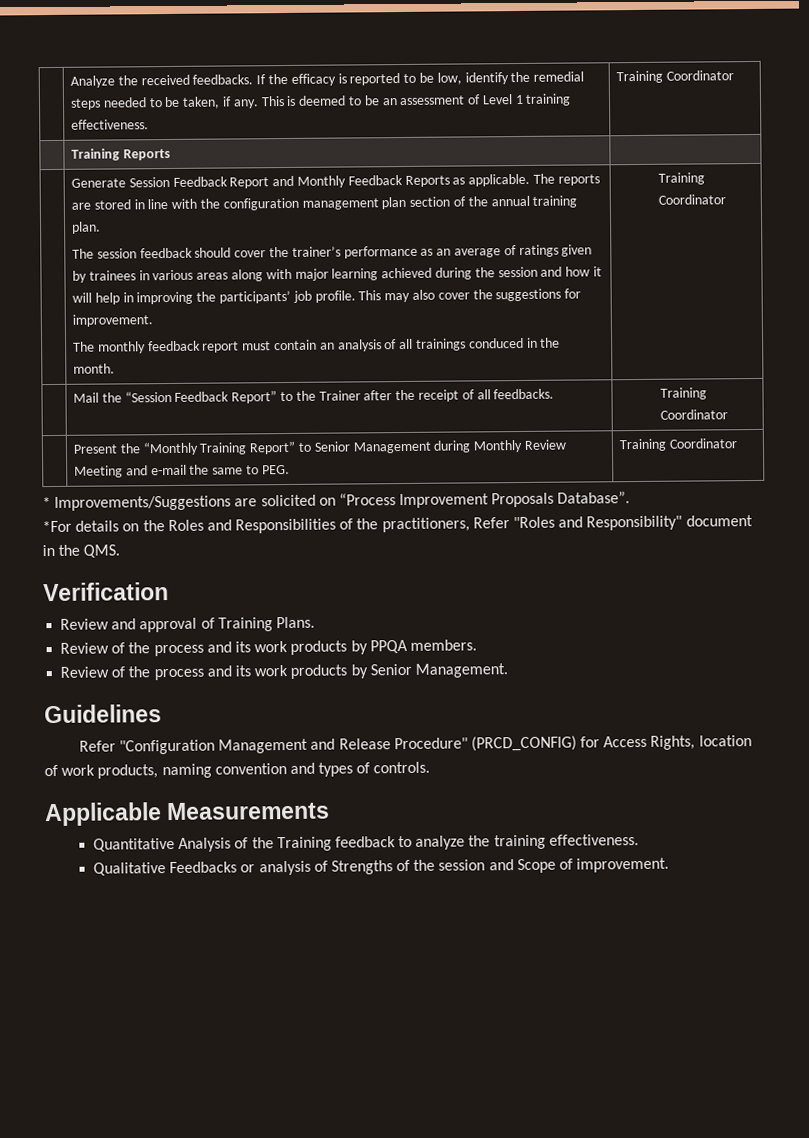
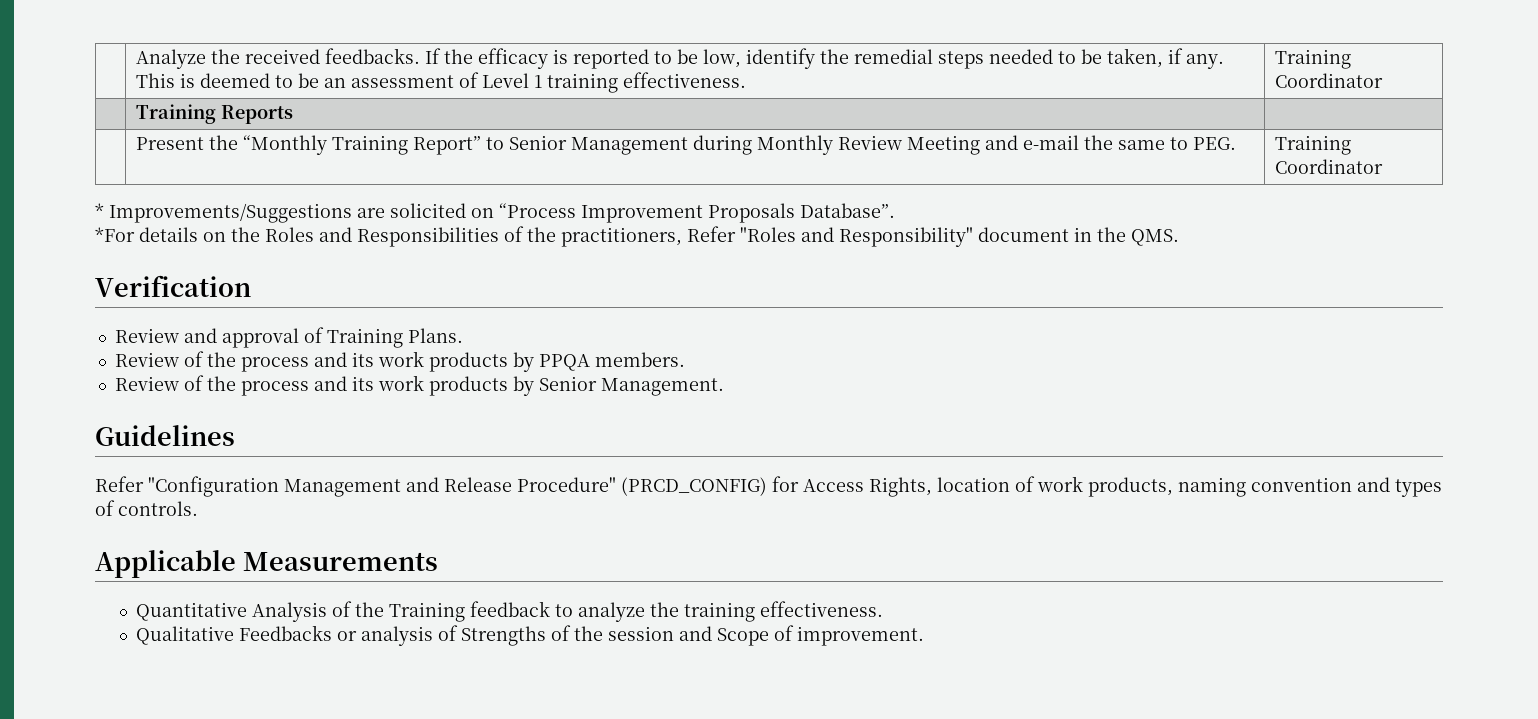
[71,173,600,189] [71,195,578,211] [72,221,102,234] [72,244,593,259] [72,266,602,283] [72,288,582,305] [72,314,154,327] [73,337,561,354] [73,363,116,374] [657,172,705,185] [657,194,726,205] [73,388,555,404] [659,387,707,400] [659,409,728,420] // | Generate Session Feedback Report and Monthly Feedback Reports as applicable. The reports are stored in line with the configuration management plan section of the annual training plan. // The session feedback should cover the trainer’s performance as an average of ratings given by trainees in various areas along with major learning achieved during the session and how it will help in improving the participants’ job profile. This may also cover the suggestions for improvement. // The monthly feedback report must contain an analysis of all trainings conduced in the month. | Training Coordinator // | Mail the “Session Feedback Report” to the Trainer after the receipt of all feedbacks. | Training Coordinator -> (293, 114) none

